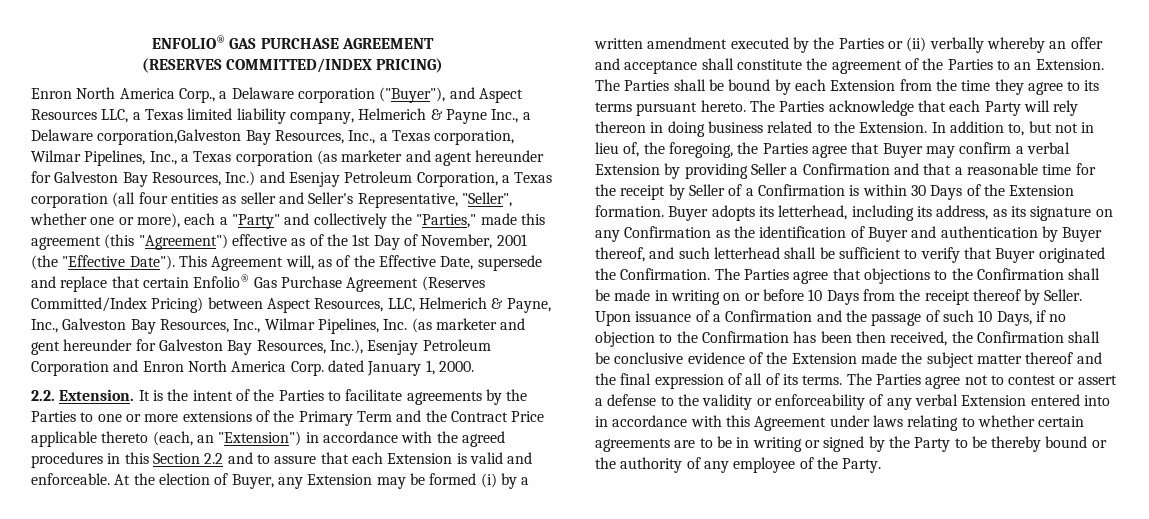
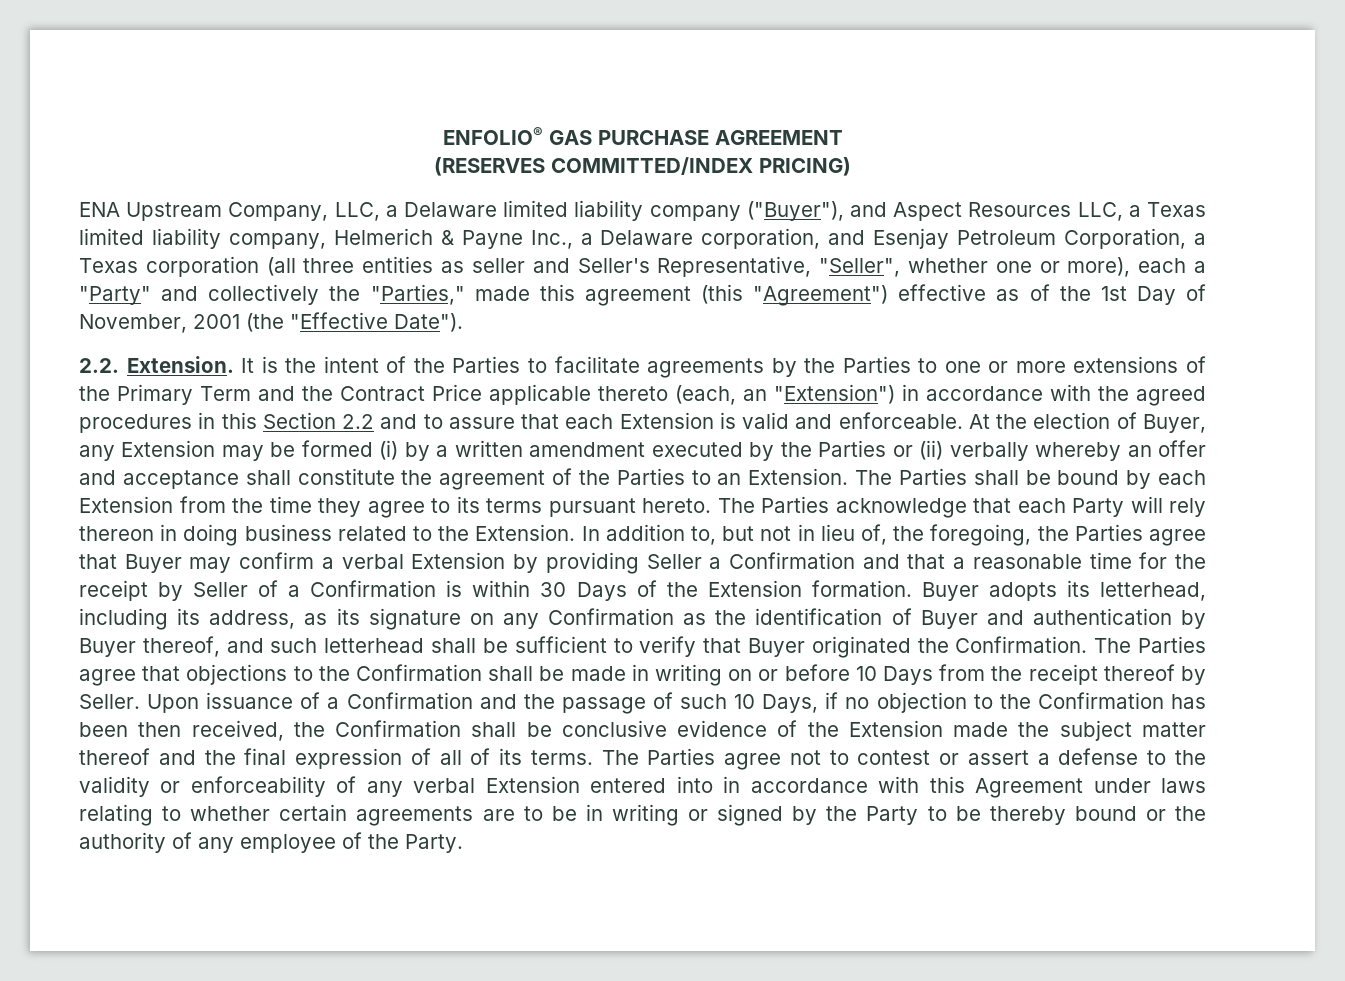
[31,87,375,103] Enron North America Corp., a Delaware corporation -> [79,200,741,221] ENA Upstream Company, LLC, a Delaware limited liability company
[97,129,515,145] [31,150,545,166] [31,171,256,187] corporation,Galveston Bay Resources, Inc., a Texas corporation, Wilmar Pipelines, Inc., a Texas corporation (as marketer and agent hereunder for Galveston Bay Resources, Inc.) -> [701,228,821,249] corporation,
[138,192,168,204] four -> [303,258,355,273] three
[178,255,542,271] [31,274,485,292] [31,297,551,313] [31,318,526,334] [31,339,491,355] [31,360,474,376] This Agreement will, as of the Effective Date, supersede and replace that certain Enfolio® Gas Purchase Agreement (Reserves Committed/Index Pricing) between Aspect Resources, LLC, Helmerich & Payne, Inc., Galveston Bay Resources, Inc., Wilmar Pipelines, Inc. (as marketer and gent hereunder for Galveston Bay Resources, Inc.), Esenjay Petroleum Corporation and Enron North America Corp. dated January 1, 2000. -> (463, 322) none

